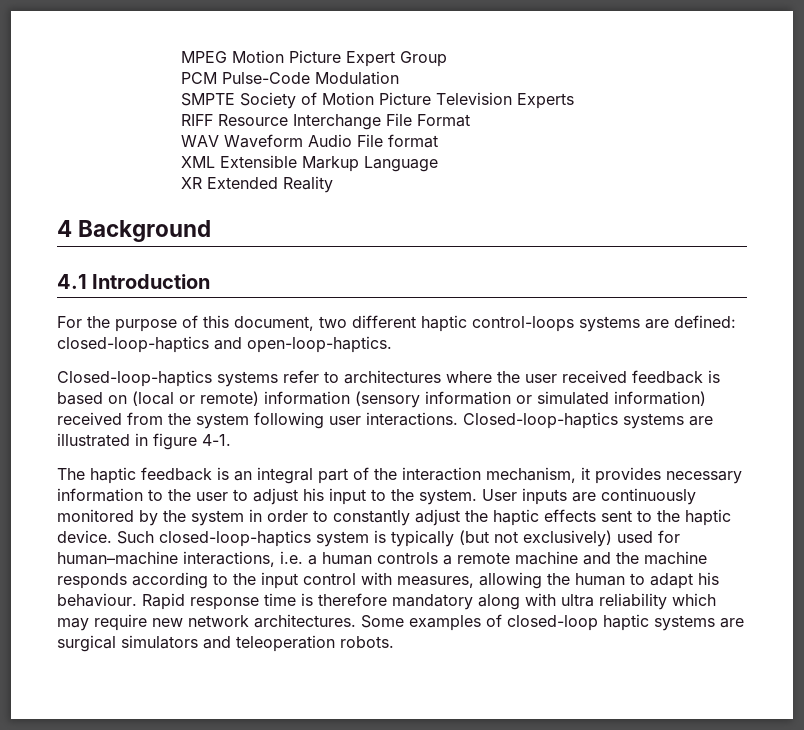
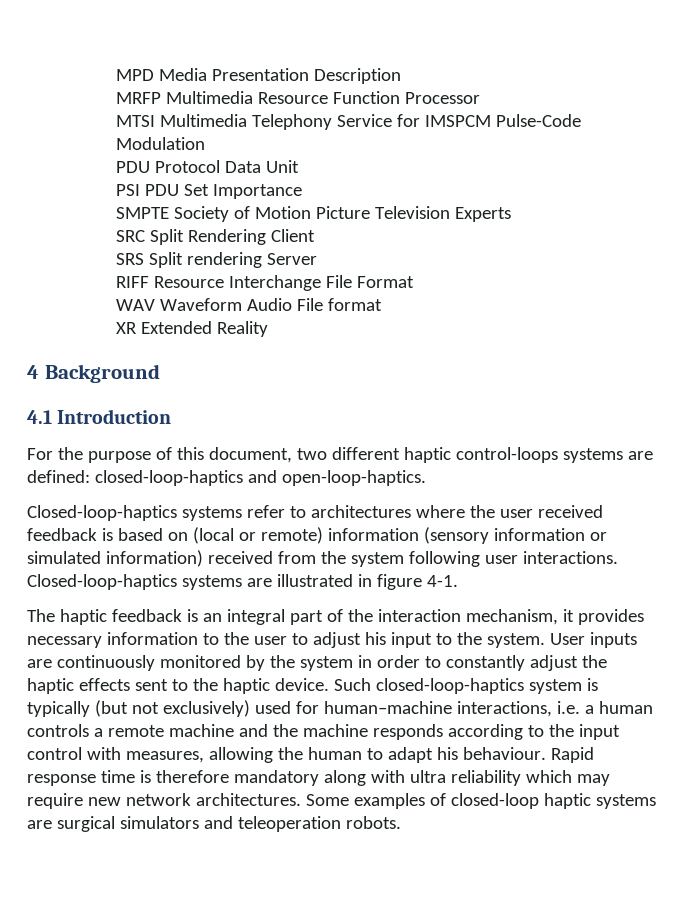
[181,50,448,67] [181,71,400,85] MPEG Motion Picture Expert Group // PCM Pulse-Code Modulation -> [116,68,402,84] [116,91,481,104] [116,114,582,130] [116,137,206,150] [116,160,300,173] [116,184,303,199] MPD Media Presentation Description // MRFP Multimedia Resource Function Processor // MTSI Multimedia Telephony Service for IMSPCM Pulse-Code Modulation // PDU Protocol Data Unit // PSI PDU Set Importance
(575, 101) none -> [116,229,316,245] [116,252,318,268] // SRC Split Rendering Client // SRS Split rendering Server
[181,155,439,172] // XML Extensible Markup Language -> (383, 304) none

